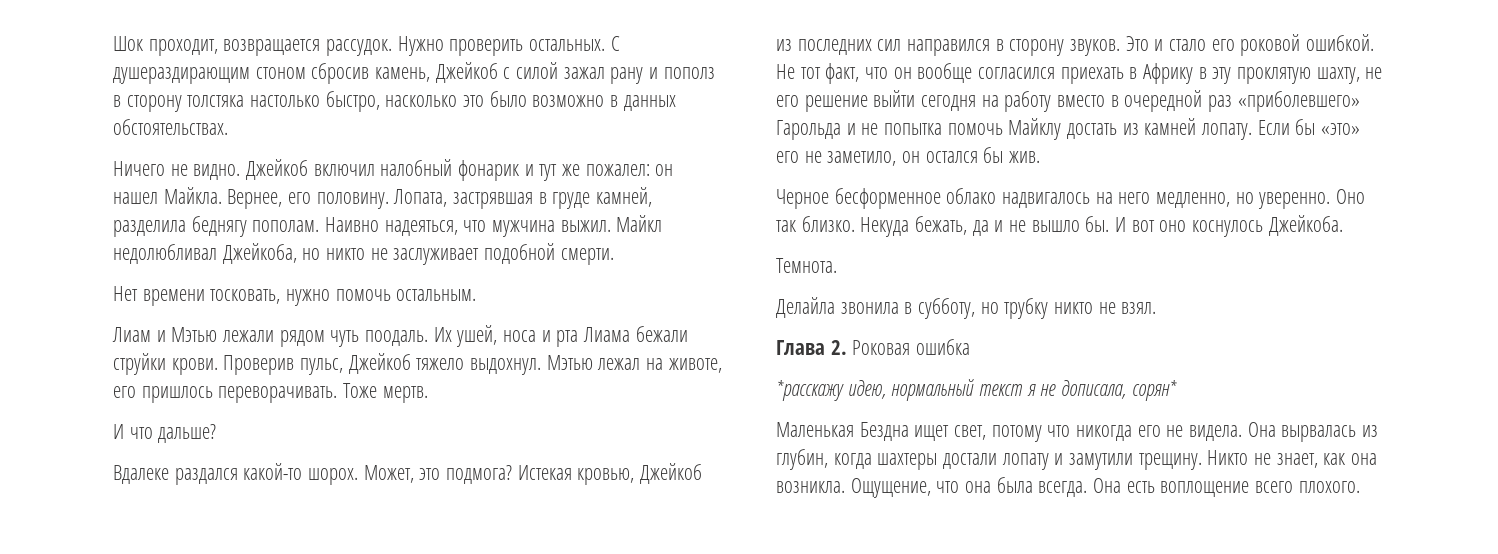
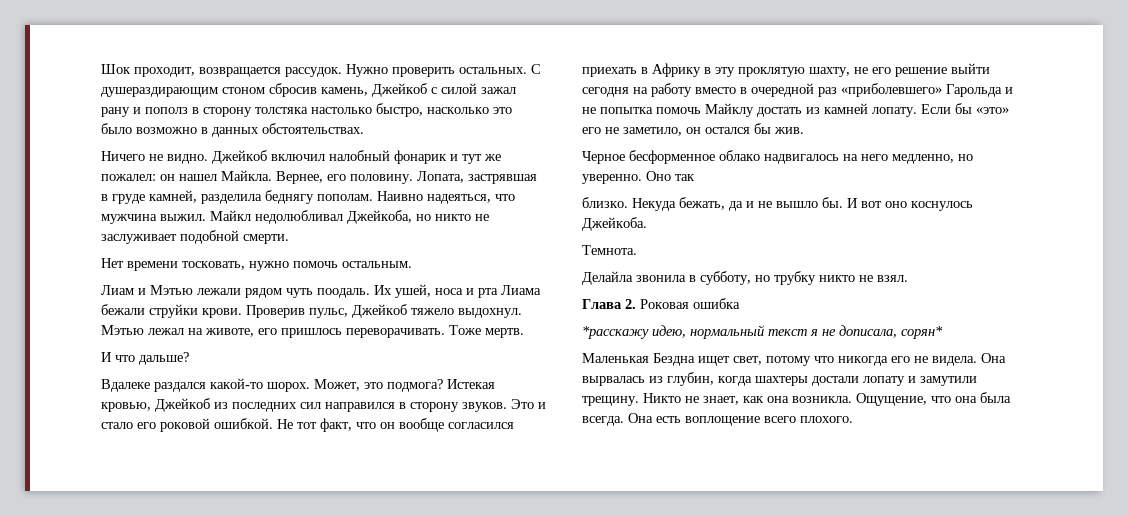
(796, 226) none -> (695, 177) //

